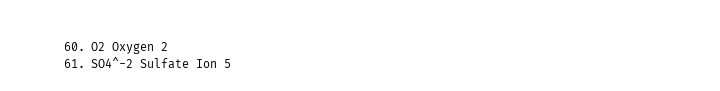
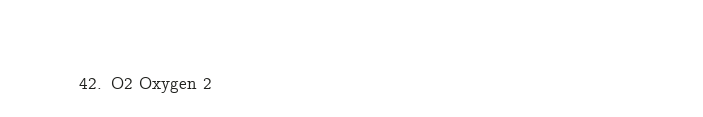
[64,42,86,51] 60. -> [79,78,103,89] 42.
[64,57,231,69] // 61. SO4^-2 Sulfate Ion 5 -> (212, 83) none

